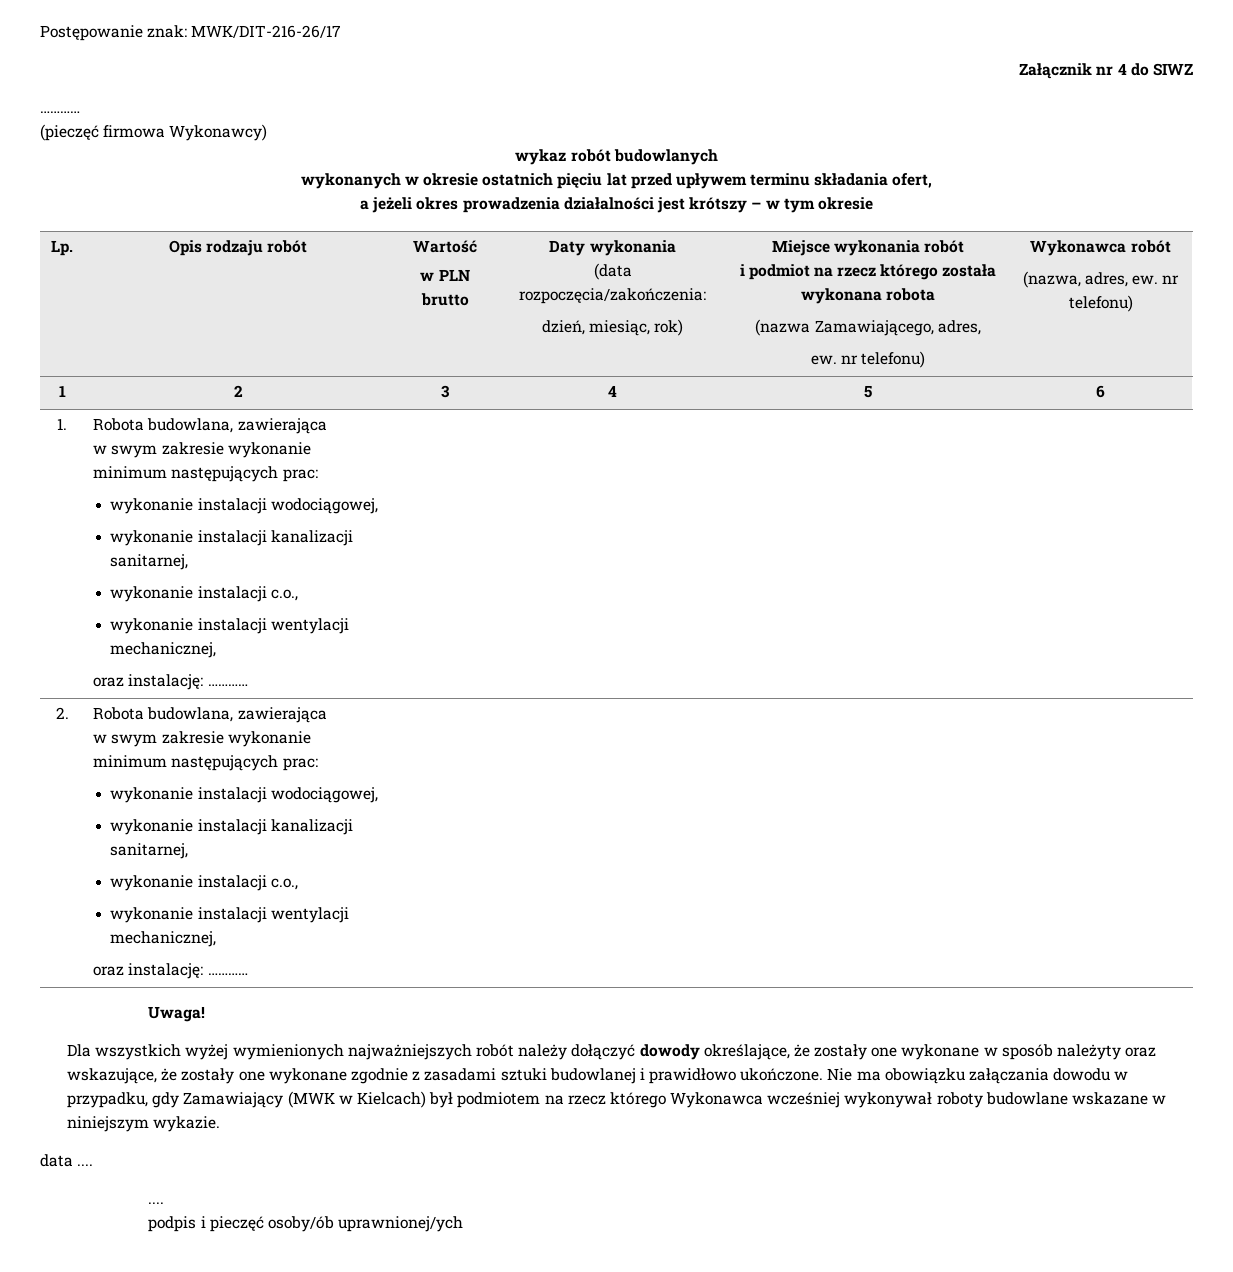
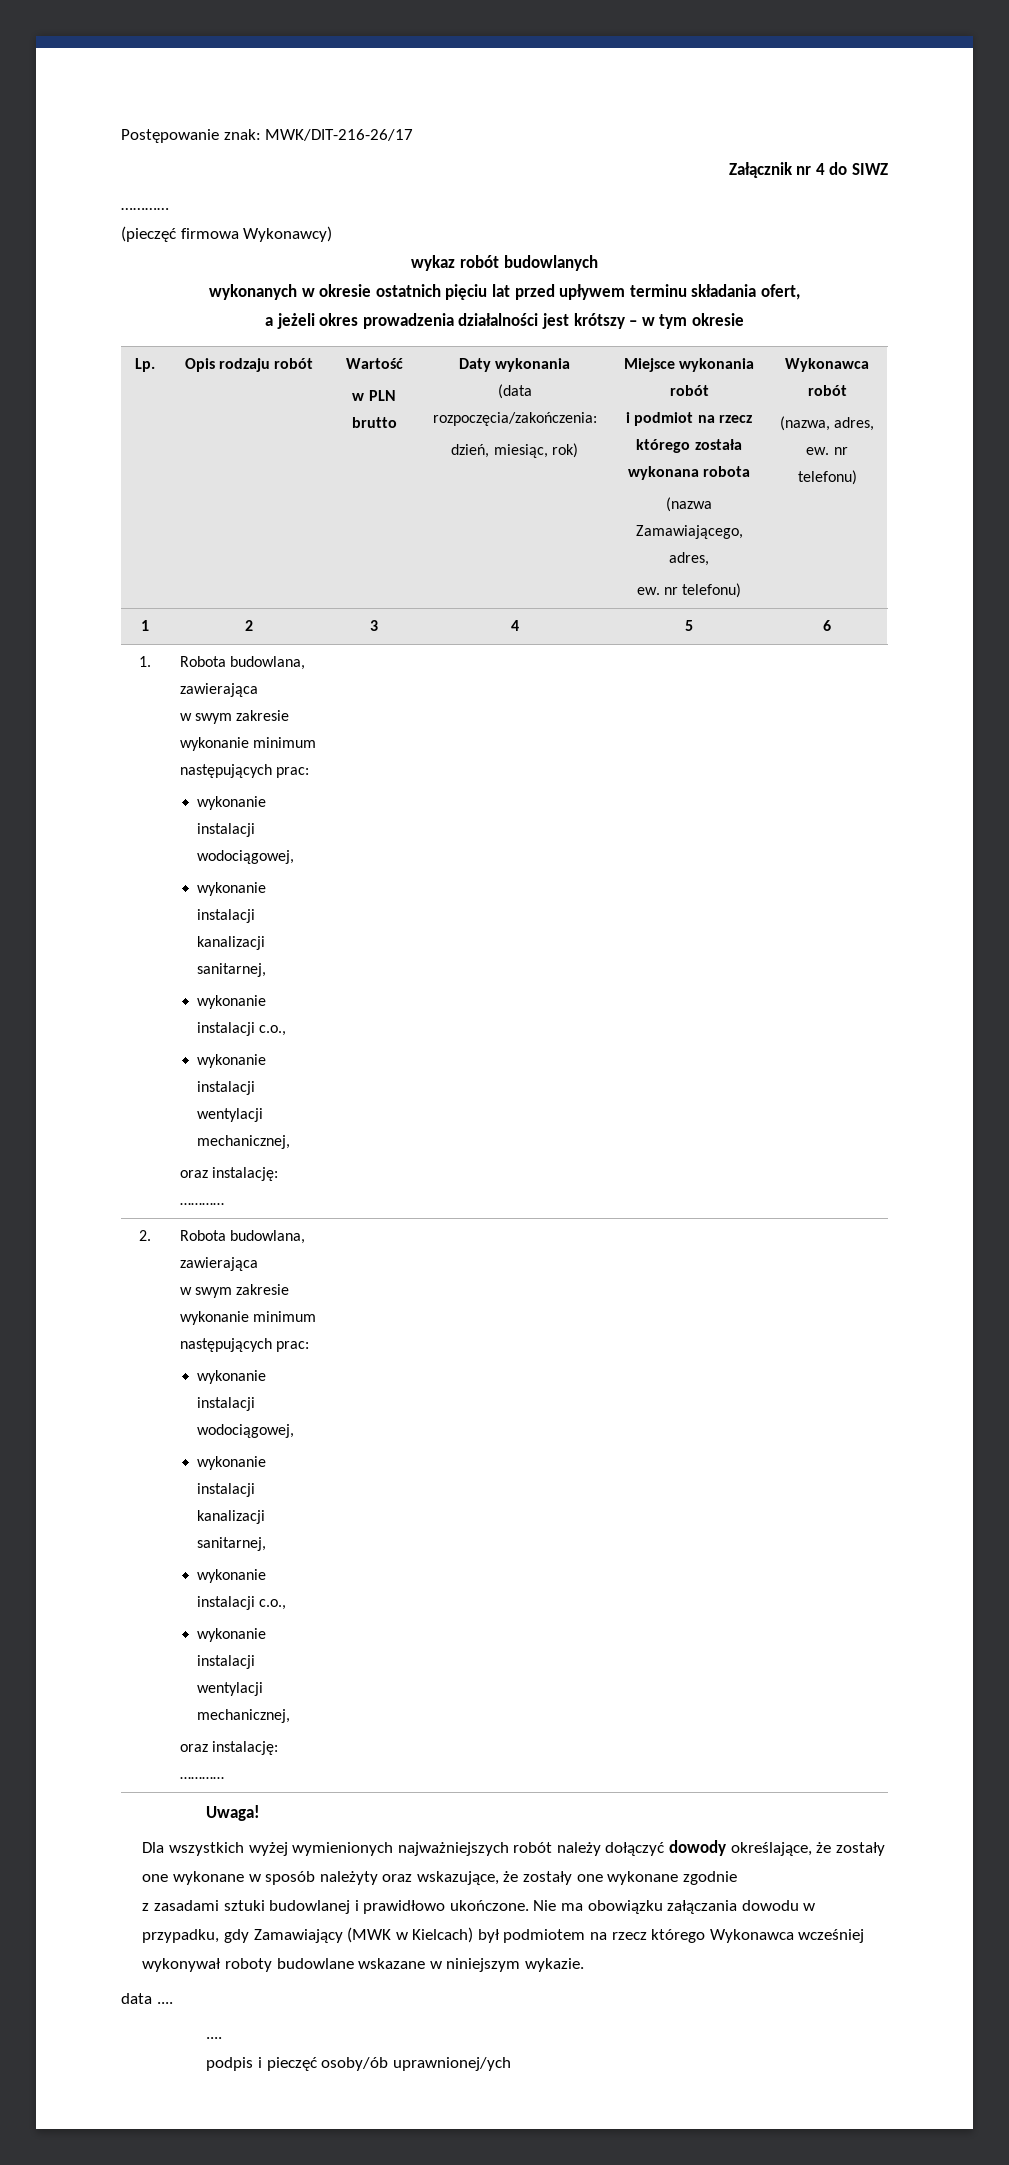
(409, 1076) none -> (737, 1878) //

